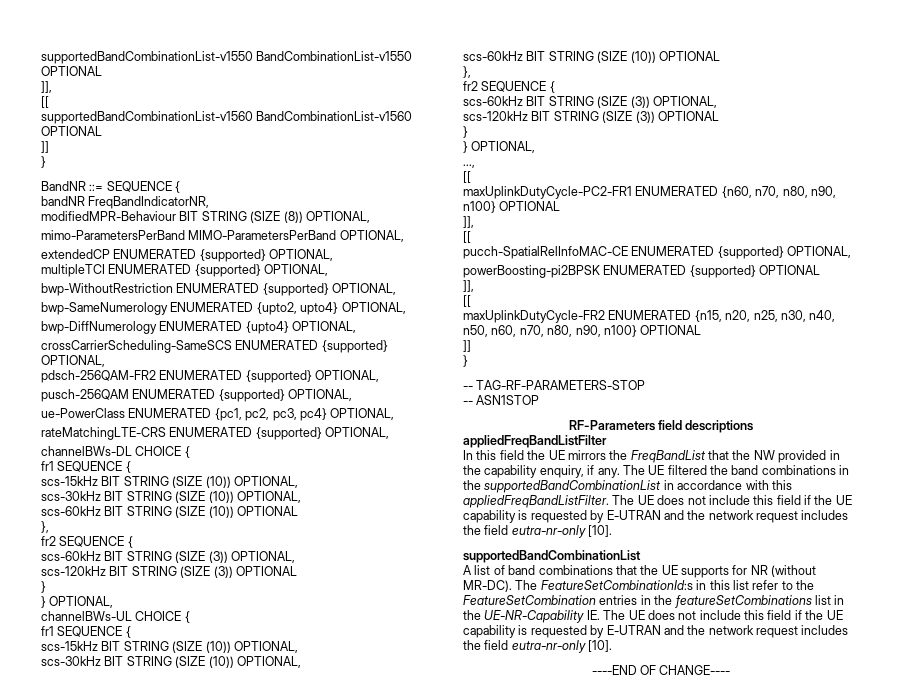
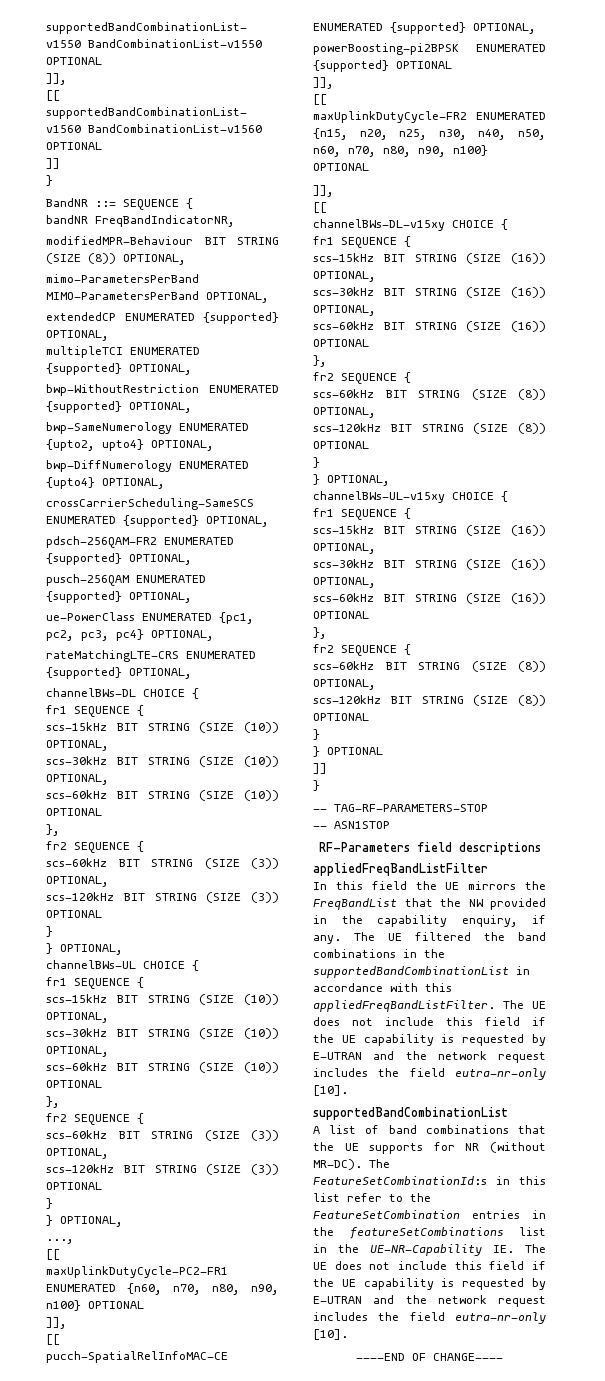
(702, 330) none -> [313,185,334,197] [313,202,327,213] [313,219,508,231] [313,236,411,248] [313,253,546,264] [313,271,376,282] [313,287,546,298] [313,305,376,316] [313,321,546,332] [313,339,369,347] [313,355,327,367] [313,372,411,384] [313,389,546,400] [313,407,376,418] [313,423,546,434] [313,441,369,449] [313,457,320,468] [313,474,390,486] [313,491,508,503] [313,508,411,520] [313,525,546,536] [313,543,376,554] [313,559,546,570] [313,577,376,588] [313,593,546,604] [313,611,369,619] [313,627,327,639] [313,644,411,656] [313,661,546,672] [313,679,376,690] [313,695,546,706] [313,713,369,721] [313,729,320,740] [313,746,383,757] // ]], // [[ // channelBWs-DL-v15xy CHOICE { // fr1 SEQUENCE { // scs-15kHz BIT STRING (SIZE (16)) OPTIONAL, // scs-30kHz BIT STRING (SIZE (16)) OPTIONAL, // scs-60kHz BIT STRING (SIZE (16)) OPTIONAL // }, // fr2 SEQUENCE { // scs-60kHz BIT STRING (SIZE (8)) OPTIONAL, // scs-120kHz BIT STRING (SIZE (8)) OPTIONAL // } // } OPTIONAL, // channelBWs-UL-v15xy CHOICE { // fr1 SEQUENCE { // scs-15kHz BIT STRING (SIZE (16)) OPTIONAL, // scs-30kHz BIT STRING (SIZE (16)) OPTIONAL, // scs-60kHz BIT STRING (SIZE (16)) OPTIONAL // }, // fr2 SEQUENCE { // scs-60kHz BIT STRING (SIZE (8)) OPTIONAL, // scs-120kHz BIT STRING (SIZE (8)) OPTIONAL // } // } OPTIONAL

